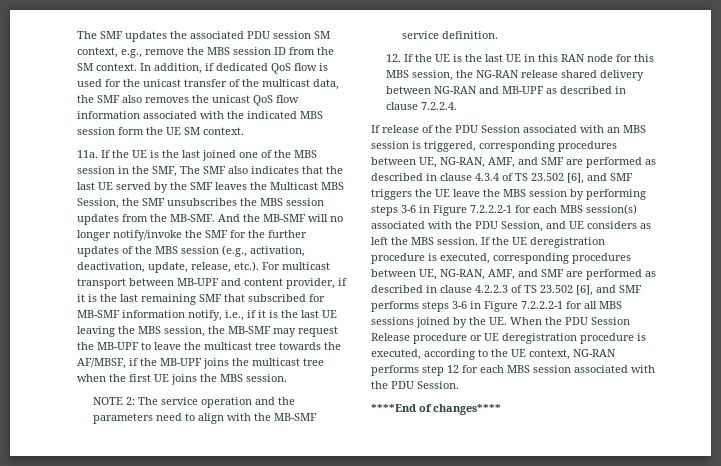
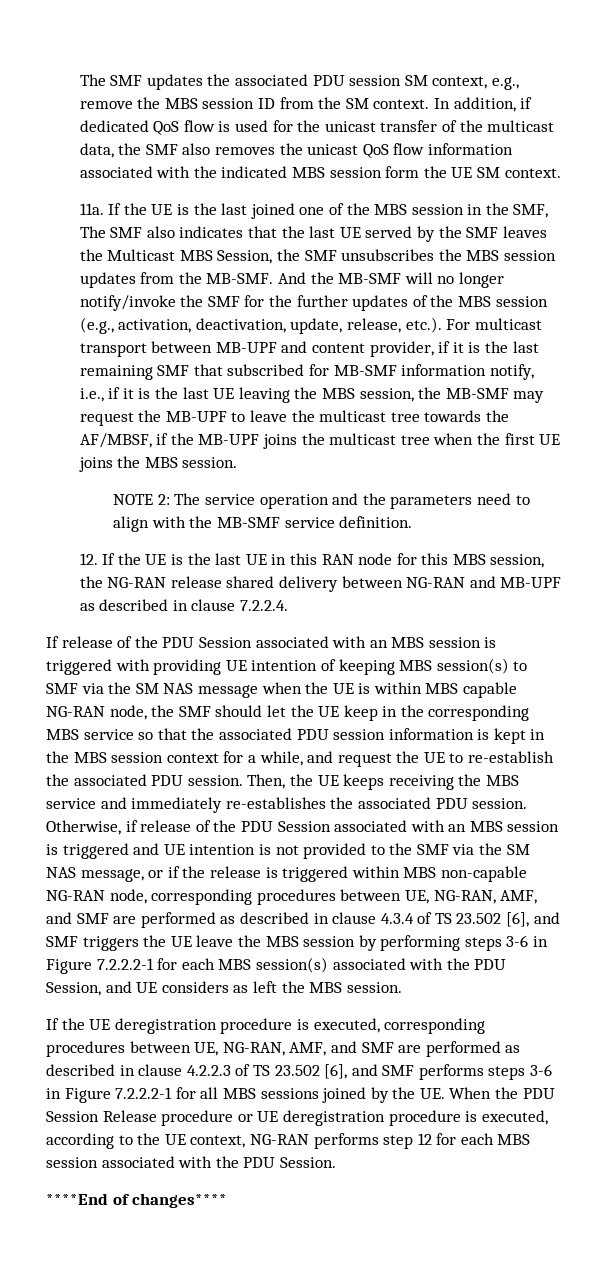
[424,141,476,152] triggered, -> [46,658,528,675] [46,682,518,698] [46,705,530,721] [46,728,546,744] [46,751,555,767] [46,774,519,790] [46,797,528,813] [46,820,560,835] [46,843,530,859] [46,866,527,882] [46,889,147,904] triggered with providing UE intention of keeping MBS session(s) to SMF via the SM NAS message when the UE is within MBS capable NG-RAN node, the SMF should let the UE keep in the corresponding MBS service so that the associated PDU session information is kept in the MBS session context for a while, and request the UE to re-establish the associated PDU session. Then, the UE keeps receiving the MBS service and immediately re-establishes the associated PDU session. Otherwise, if release of the PDU Session associated with an MBS session is triggered and UE intention is not provided to the SMF via the SM NAS message, or if the release is triggered within MBS non-capable NG-RAN node,
(478, 241) none -> (402, 987) //

